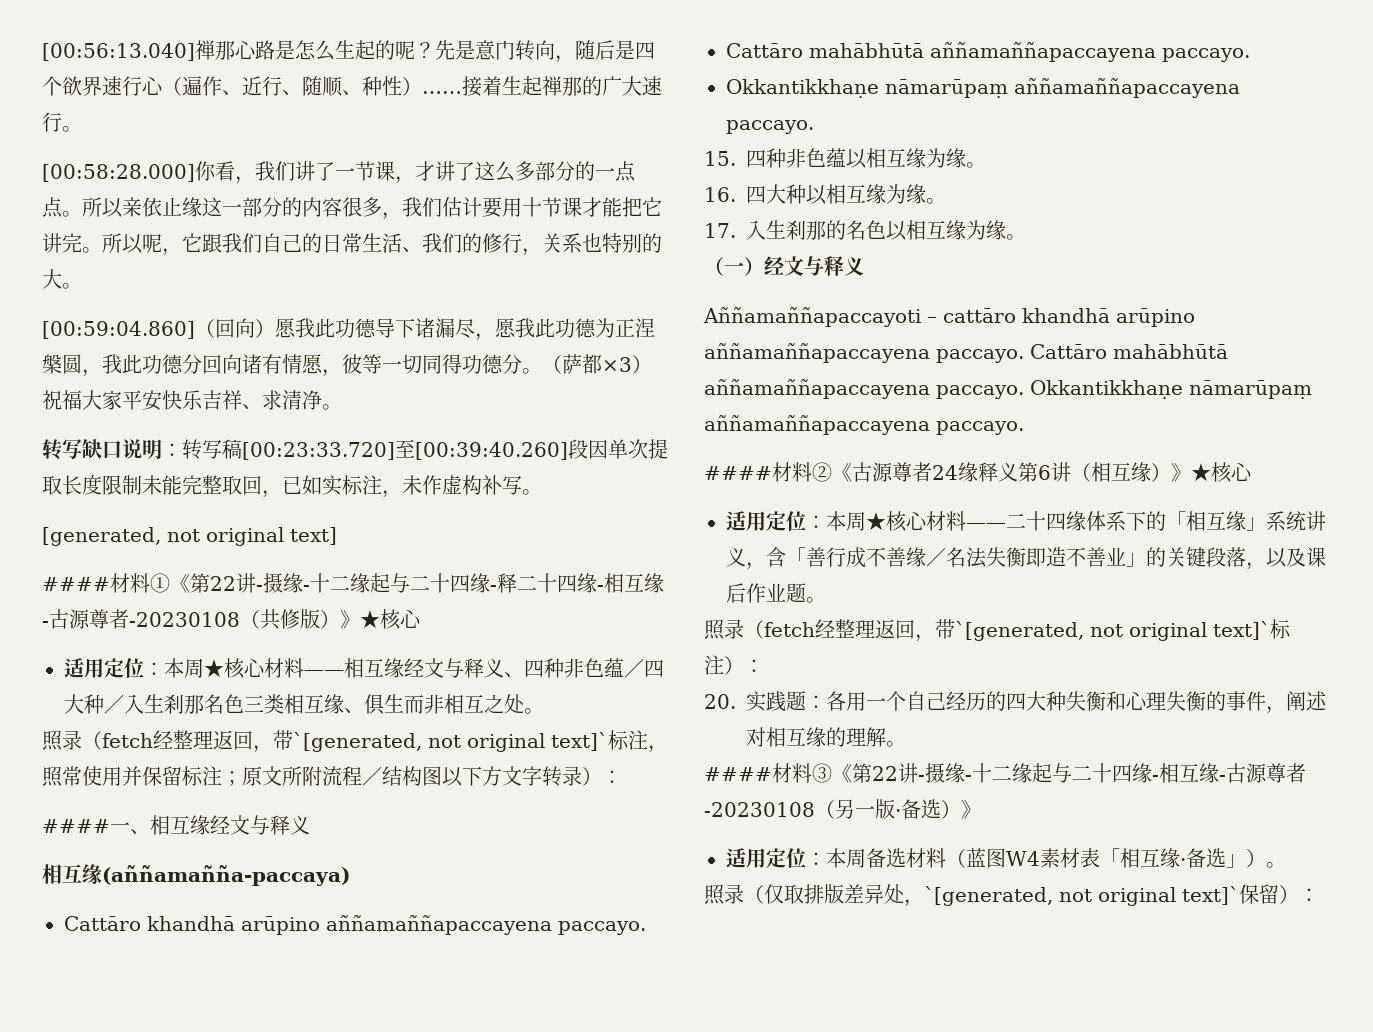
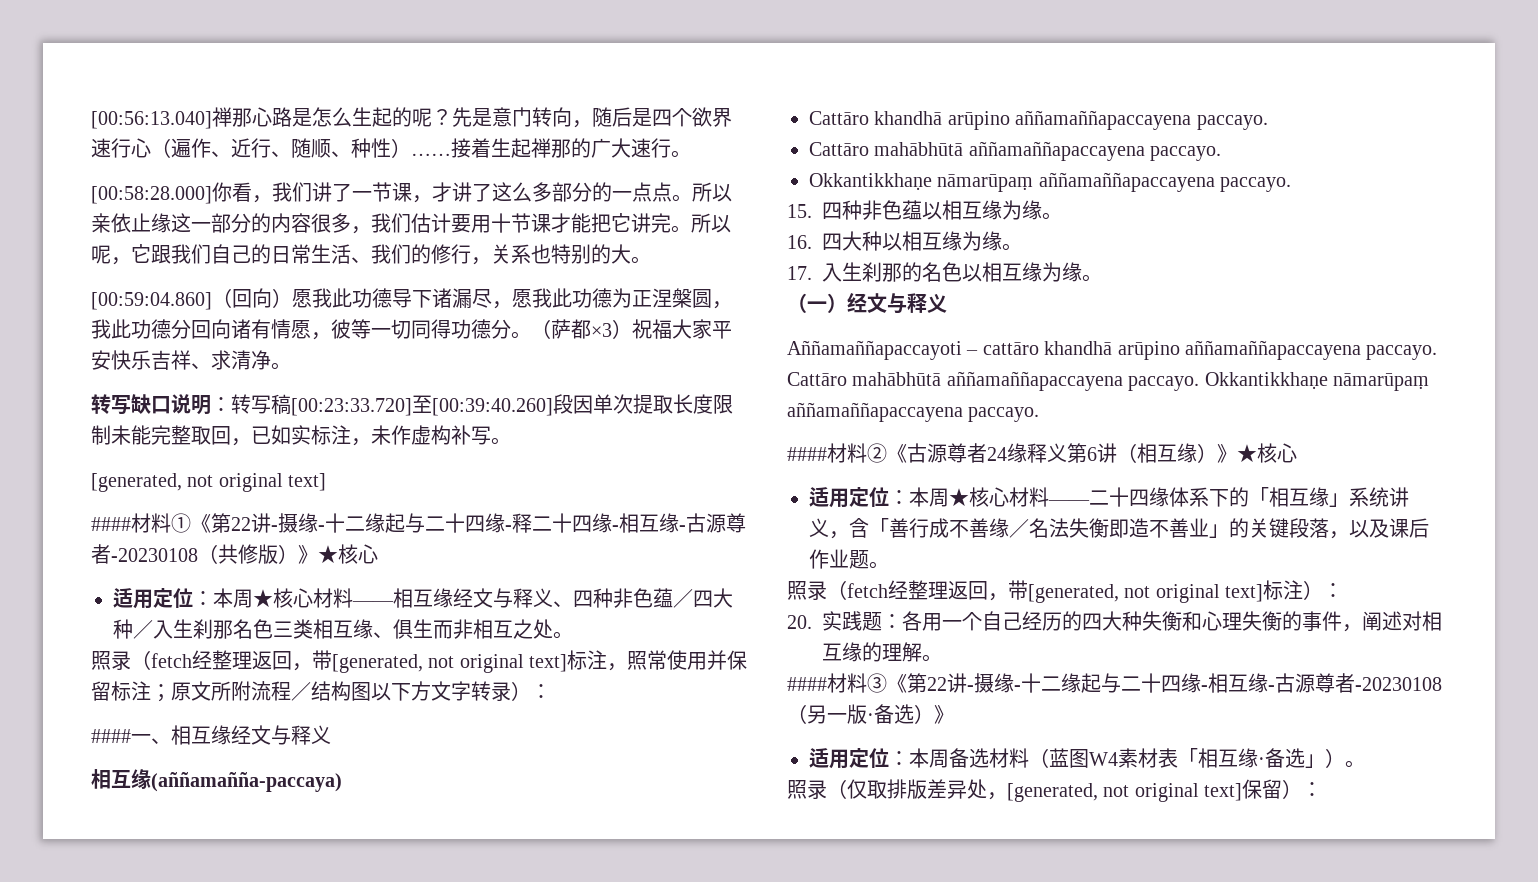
[293,732,608,752] `[generated, not original text]` -> [332,654,568,673] [generated, not original text]
[955,621,1270,641] `[generated, not original text]` -> [1028,584,1264,603] [generated, not original text]
[924,886,1239,906] `[generated, not original text]` -> [1007,783,1243,802] [generated, not original text]

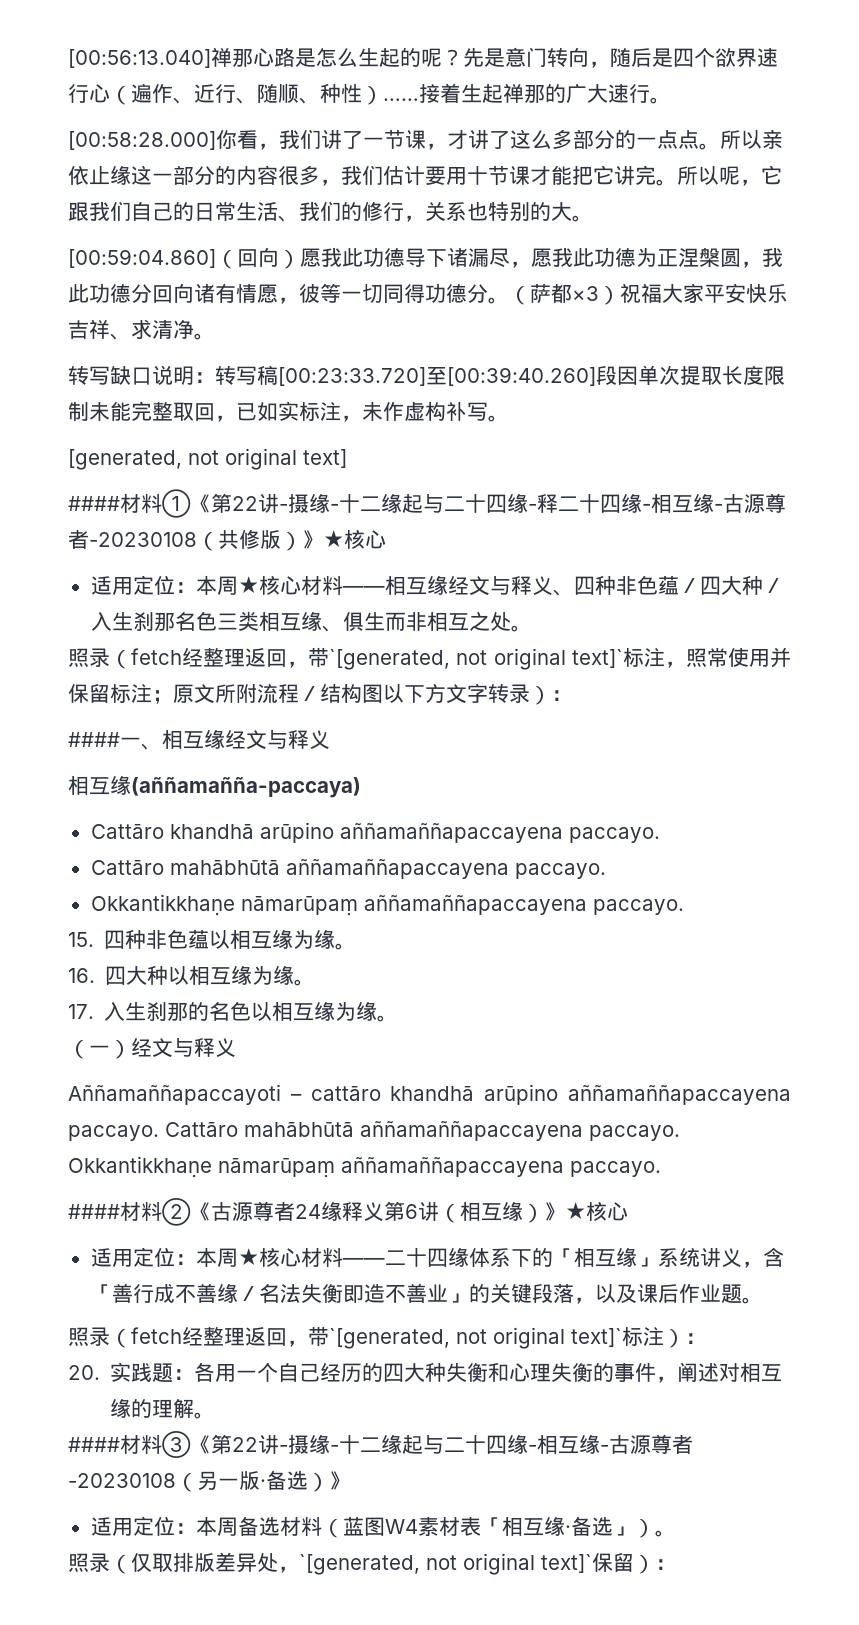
[332,654,568,673] [generated, not original text] -> [329,648,623,670] `[generated, not original text]`
[1028,584,1264,603] [generated, not original text] -> [329,1327,622,1349] `[generated, not original text]`
[1007,783,1243,802] [generated, not original text] -> [299,1553,592,1575] `[generated, not original text]`

